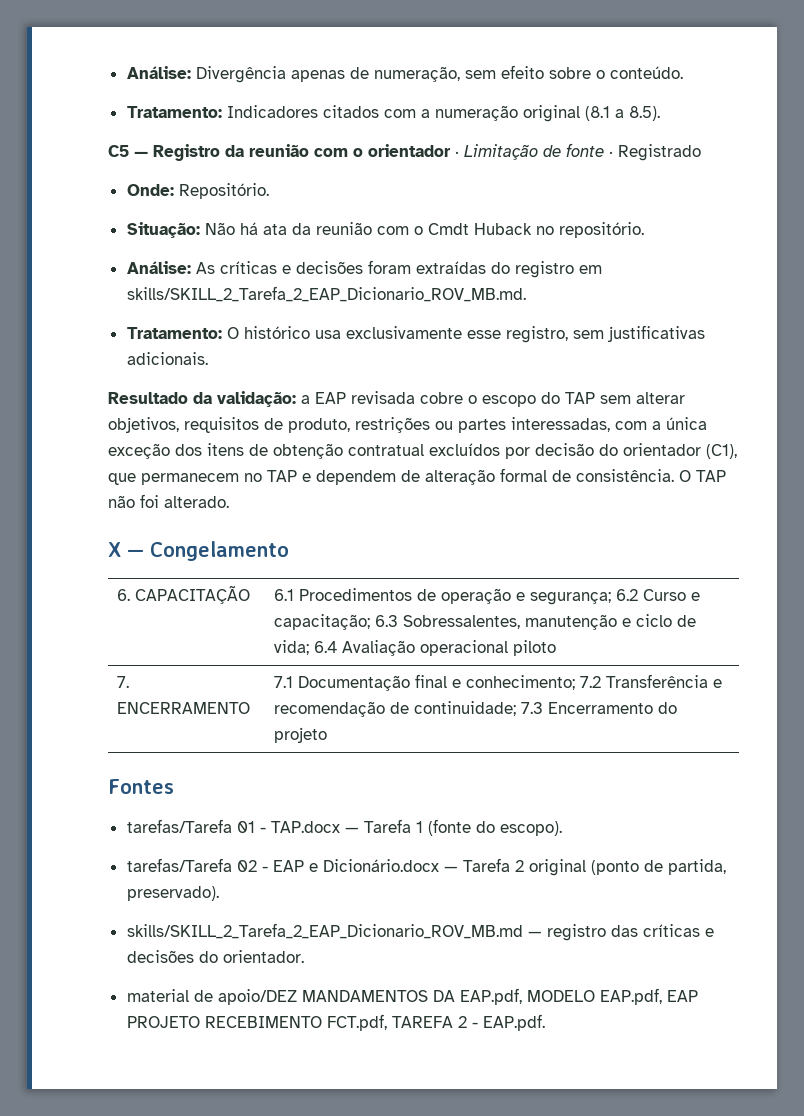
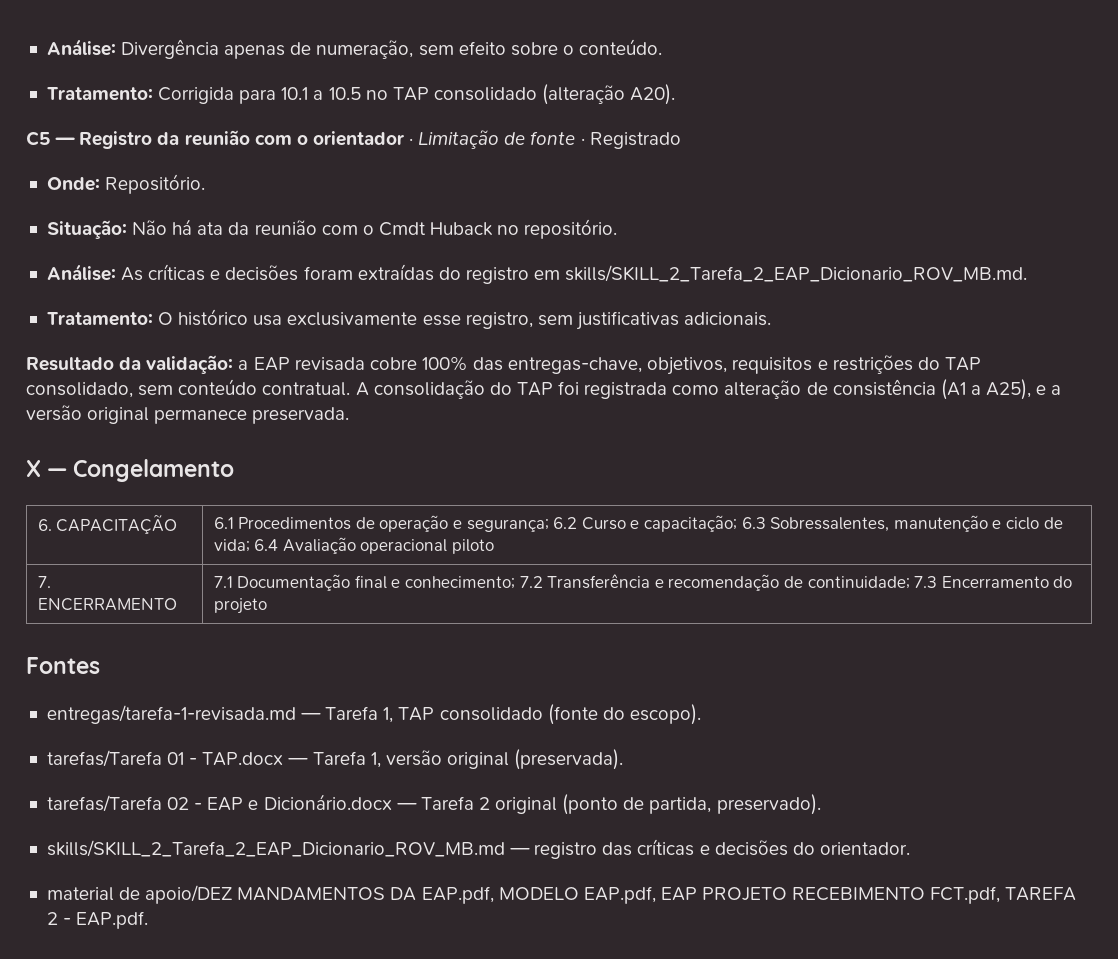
[226,105,660,122] Indicadores citados com a numeração original (8.1 a 8.5). -> [158,84,676,105] Corrigida para 10.1 a 10.5 no TAP consolidado (alteração A20).
[468,392,685,407] [108,417,707,433] [108,443,737,459] [108,468,726,485] [108,494,229,508] o escopo do TAP sem alterar objetivos, requisitos de produto, restrições ou partes interessadas, com a única exceção dos itens de obtenção contratual excluídos por decisão do orientador (C1), que permanecem no TAP e dependem de alteração formal de consistência. O TAP não foi alterado. -> [421,355,981,375] [26,379,1062,400] [26,405,350,424] 100% das entregas-chave, objetivos, requisitos e restrições do TAP consolidado, sem conteúdo contratual. A consolidação do TAP foi registrada como alteração de consistência (A1 a A25), e a versão original permanece preservada.
(174, 786) none -> [46,704,701,725] // entregas/tarefa-1-revisada.md — Tarefa 1, TAP consolidado (fonte do escopo).
[415,819,562,836] 1 (fonte do escopo). -> [370,749,624,770] 1, versão original (preservada).

